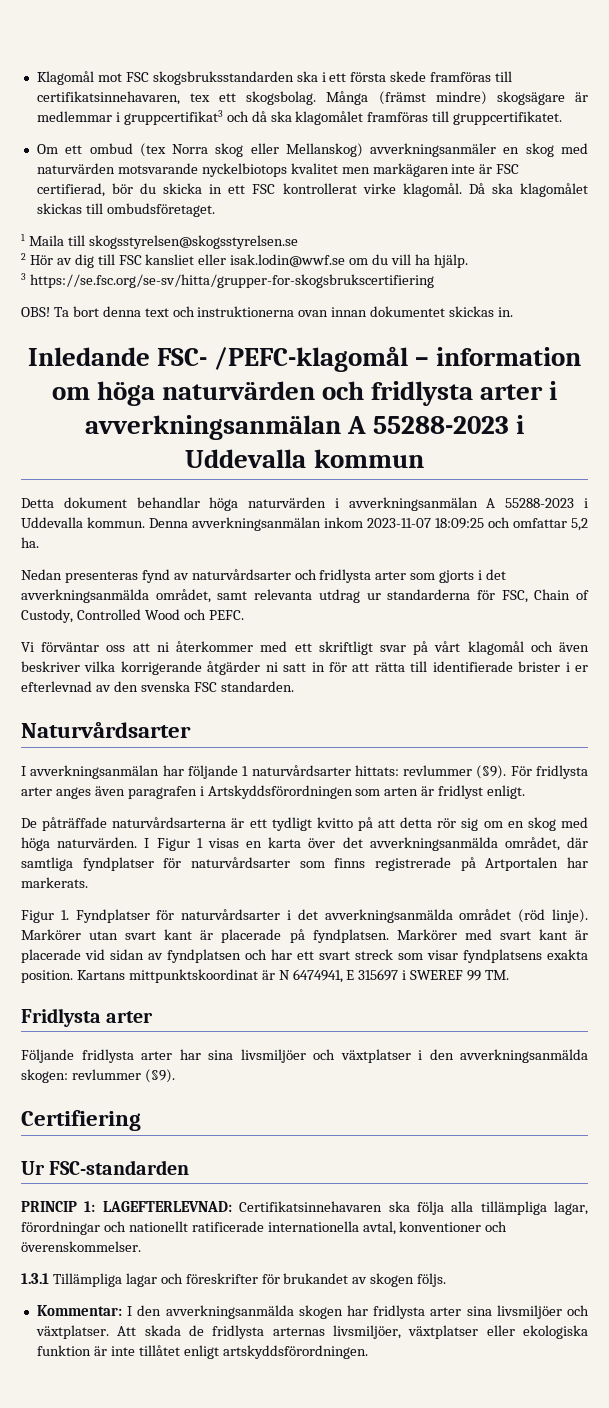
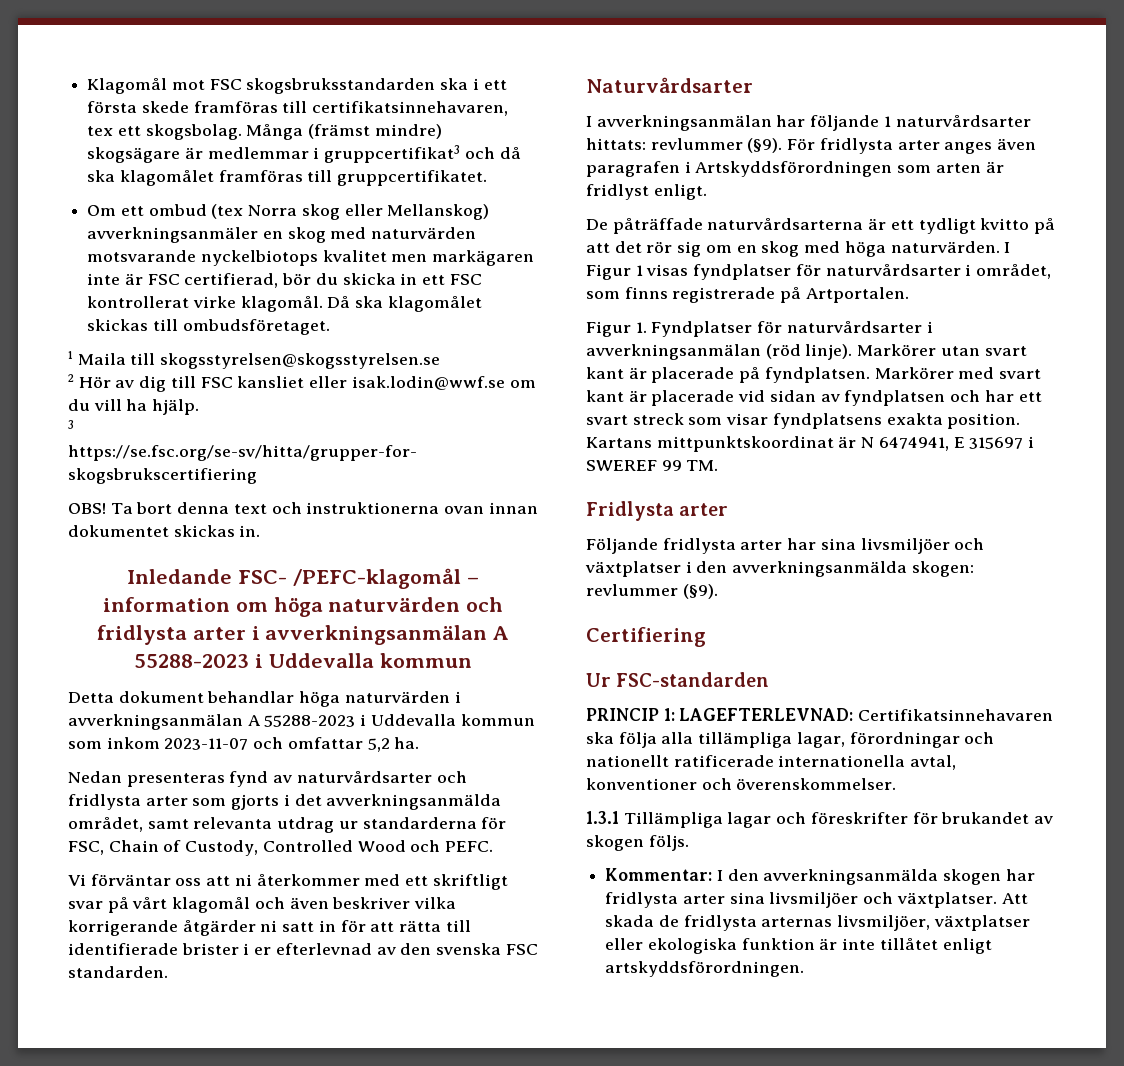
[87,517,321,531] kommun. Denna avverkningsanmälan -> [460,714,535,726] [68,741,102,749] kommun som
[435,518,484,529] 18:09:25 -> (249, 744) none
[400,817,433,828] detta -> [614,241,642,253] det
[245,837,588,851] [21,857,73,871] en karta över det avverkningsanmälda området, där samtliga -> (689, 270) none
(290, 862) none -> [965,264,1052,279] i området,
[485,857,589,871] [21,877,88,888] Artportalen har markerats. -> [805,287,909,303] Artportalen.
[297,909,512,923] det avverkningsanmälda området -> [586,344,761,360] avverkningsanmälan

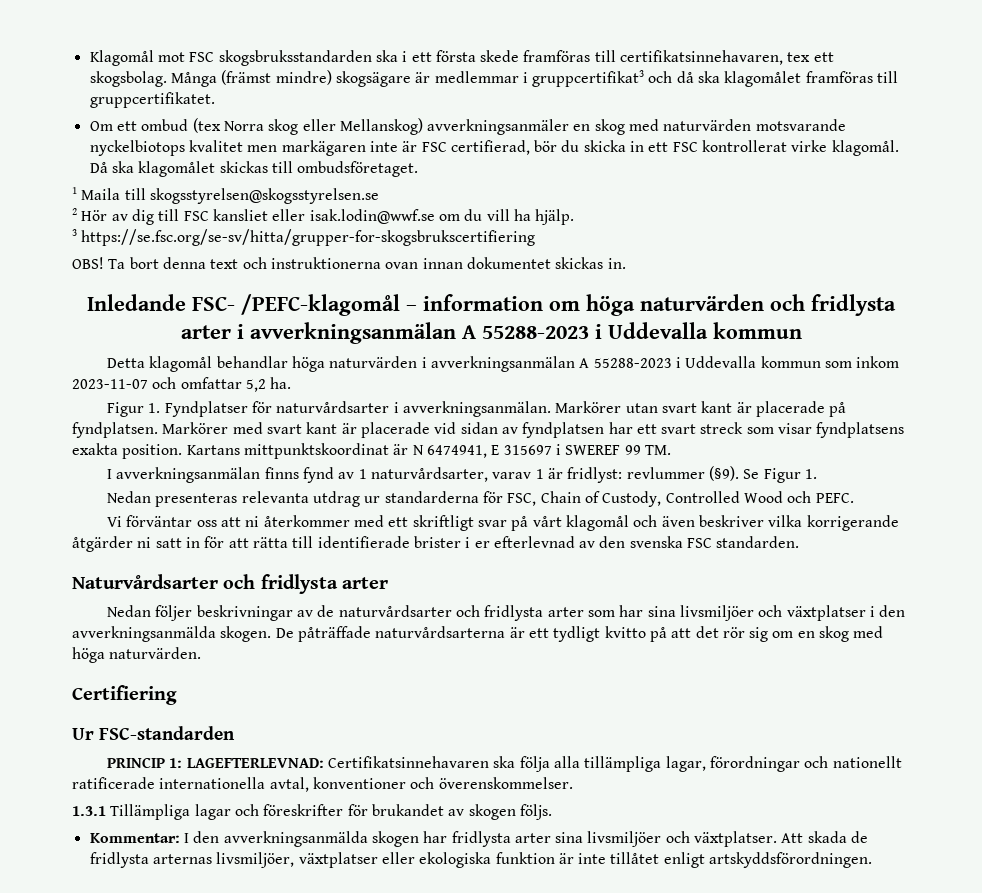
[118,691,204,703] dokument -> [149,356,213,372] klagomål
[68,771,467,787] [68,794,502,810] [68,817,189,832] Nedan presenteras fynd av naturvårdsarter och fridlysta arter som gjorts i det avverkningsanmälda området, samt -> [107,401,847,417] [72,422,905,438] [72,443,671,459] [107,466,817,483] [107,491,238,507] Figur 1. Fyndplatser för naturvårdsarter i avverkningsanmälan. Markörer utan svart kant är placerade på fyndplatsen. Markörer med svart kant är placerade vid sidan av fyndplatsen har ett svart streck som visar fyndplatsens exakta position. Kartans mittpunktskoordinat är N 6474941, E 315697 i SWEREF 99 TM. // I avverkningsanmälan finns fynd av 1 naturvårdsarter, varav 1 är fridlyst: revlummer (§9). Se Figur 1. // Nedan presenteras
[586,115,1031,131] [586,138,1037,154] [586,161,1004,177] [586,184,707,200] // I avverkningsanmälan har följande 1 naturvårdsarter hittats: revlummer (§9). För fridlysta arter anges även paragrafen i Artskyddsförordningen som arten är fridlyst enligt. // -> [223,574,389,594] [107,605,906,621] [72,626,272,642] och fridlysta arter // Nedan följer beskrivningar av de naturvårdsarter och fridlysta arter som har sina livsmiljöer och växtplatser i den avverkningsanmälda skogen.
[1004,242,1011,253] [586,264,1052,280] [586,287,909,303] [586,321,933,337] [586,344,1027,360] [586,367,1042,383] [586,390,1042,406] [586,413,1021,429] [586,436,1035,452] [586,460,719,471] [586,501,729,521] [586,538,985,554] [585,561,974,577] [586,584,718,599] I Figur 1 visas fyndplatser för naturvårdsarter i området, som finns registrerade på Artportalen. // Figur 1. Fyndplatser för naturvårdsarter i avverkningsanmälan (röd linje). Markörer utan svart kant är placerade på fyndplatsen. Markörer med svart kant är placerade vid sidan av fyndplatsen och har ett svart streck som visar fyndplatsens exakta position. Kartans mittpunktskoordinat är N 6474941, E 315697 i SWEREF 99 TM. // Fridlysta arter // Följande fridlysta arter har sina livsmiljöer och växtplatser i den avverkningsanmälda skogen: revlummer (§9). -> (202, 653) none

